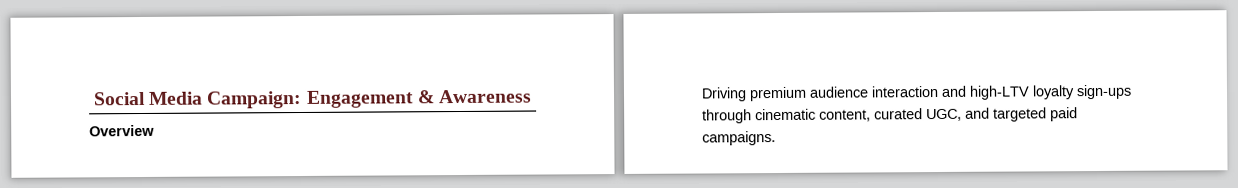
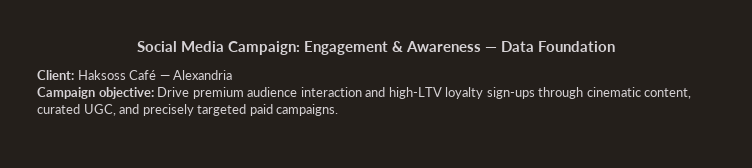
[89,124,155,137] [701,87,747,102] // Overview // Driving -> [485,41,616,52] [37,70,233,80] [37,87,190,99] — Data Foundation // Client: Haksoss Café — Alexandria // Campaign objective: Drive
(990, 113) none -> [142,104,194,116] precisely

